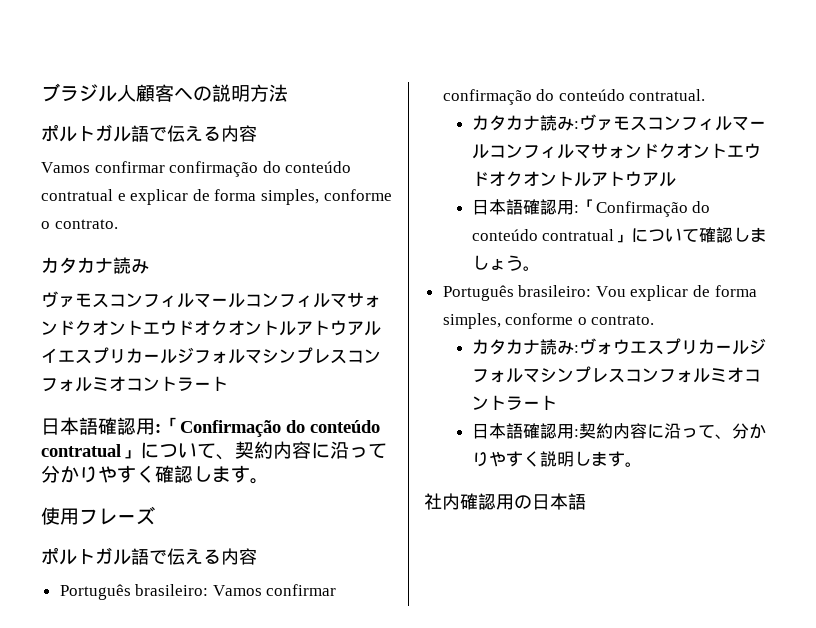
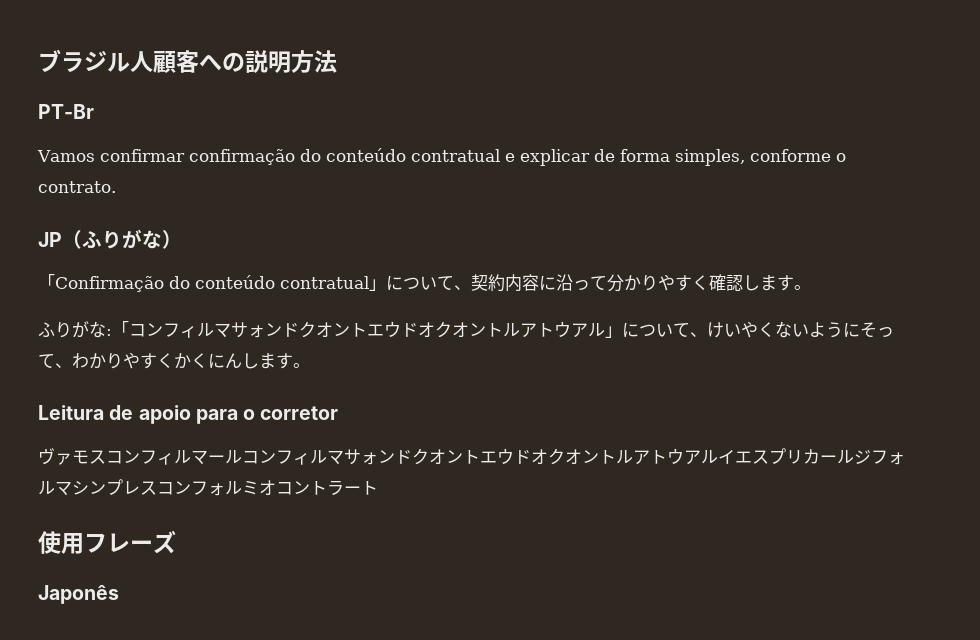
[41,124,257,142] ポルトガル語で伝える内容 -> [38,104,94,119] PT-Br
[41,257,149,274] カタカナ読み -> [38,229,182,249] [38,274,811,292] [38,321,894,338] [38,352,310,369] [38,405,339,424] JP（ふりがな） // 「Confirmação do conteúdo contratual」について、契約内容に沿って分かりやすく確認します。 // ふりがな:「コンフィルマサォンドクオントエウドオクオントルアトウアル」について、けいやくないようにそって、わかりやすくかくにんします。 // Leitura de apoio para o corretor
[41,417,380,437] [41,441,387,460] [41,465,269,484] [41,506,155,525] [41,547,257,565] [59,584,337,600] [442,89,706,105] [471,114,766,131] [471,143,761,159] [471,171,676,187] [471,199,711,217] [471,227,768,243] [471,255,540,271] [442,285,757,301] [442,313,655,329] [471,338,766,355] [471,366,761,383] [471,395,557,410] [471,423,766,439] [471,451,642,467] [424,493,586,510] 日本語確認用:「Confirmação do conteúdo contratual」について、契約内容に沿って分かりやすく確認します。 // 使用フレーズ // ポルトガル語で伝える内容 // Português brasileiro: Vamos confirmar confirmação do conteúdo contratual. // カタカナ読み:ヴァモスコンフィルマールコンフィルマサォンドクオントエウドオクオントルアトウアル // 日本語確認用:「Confirmação do conteúdo contratual」について確認しましょう。 // Português brasileiro: Vou explicar de forma simples, conforme o contrato. // カタカナ読み:ヴォウエスプリカールジフォルマシンプレスコンフォルミオコントラート // 日本語確認用:契約内容に沿って、分かりやすく説明します。 // 社内確認用の日本語 -> [38,530,176,554] [38,585,119,604] 使用フレーズ // Japonês

